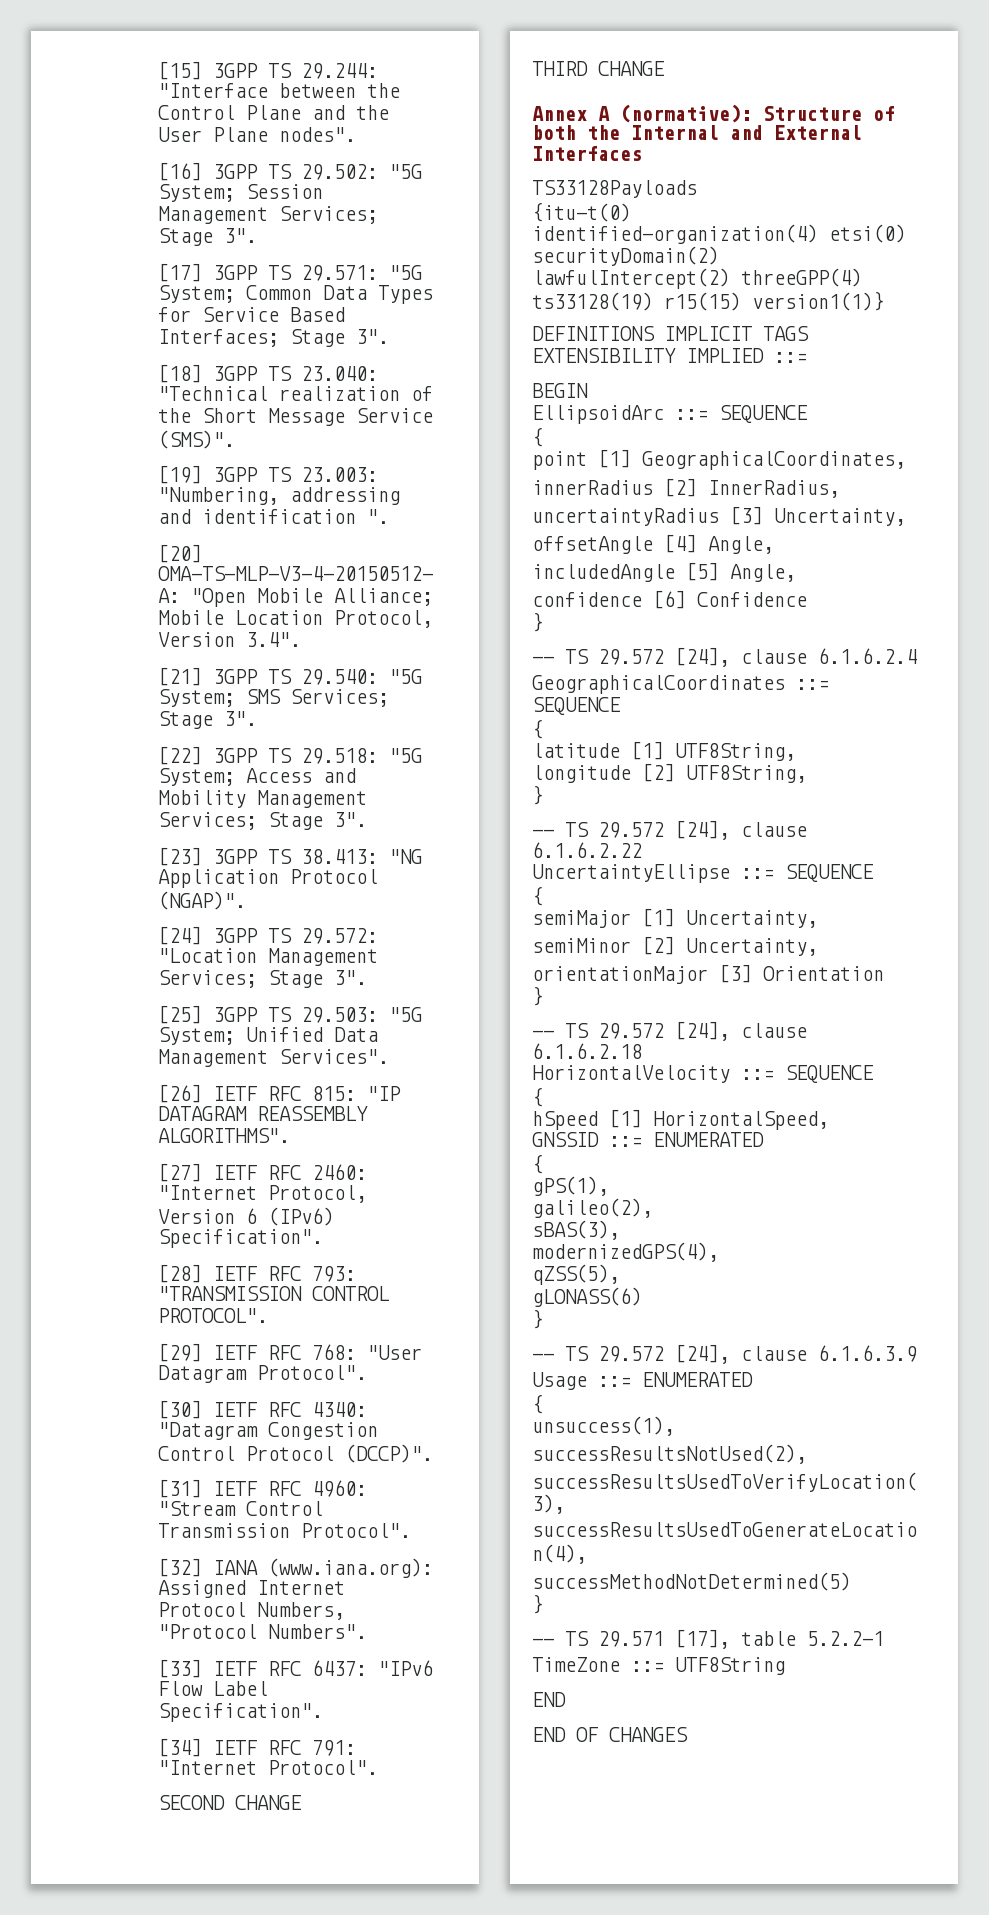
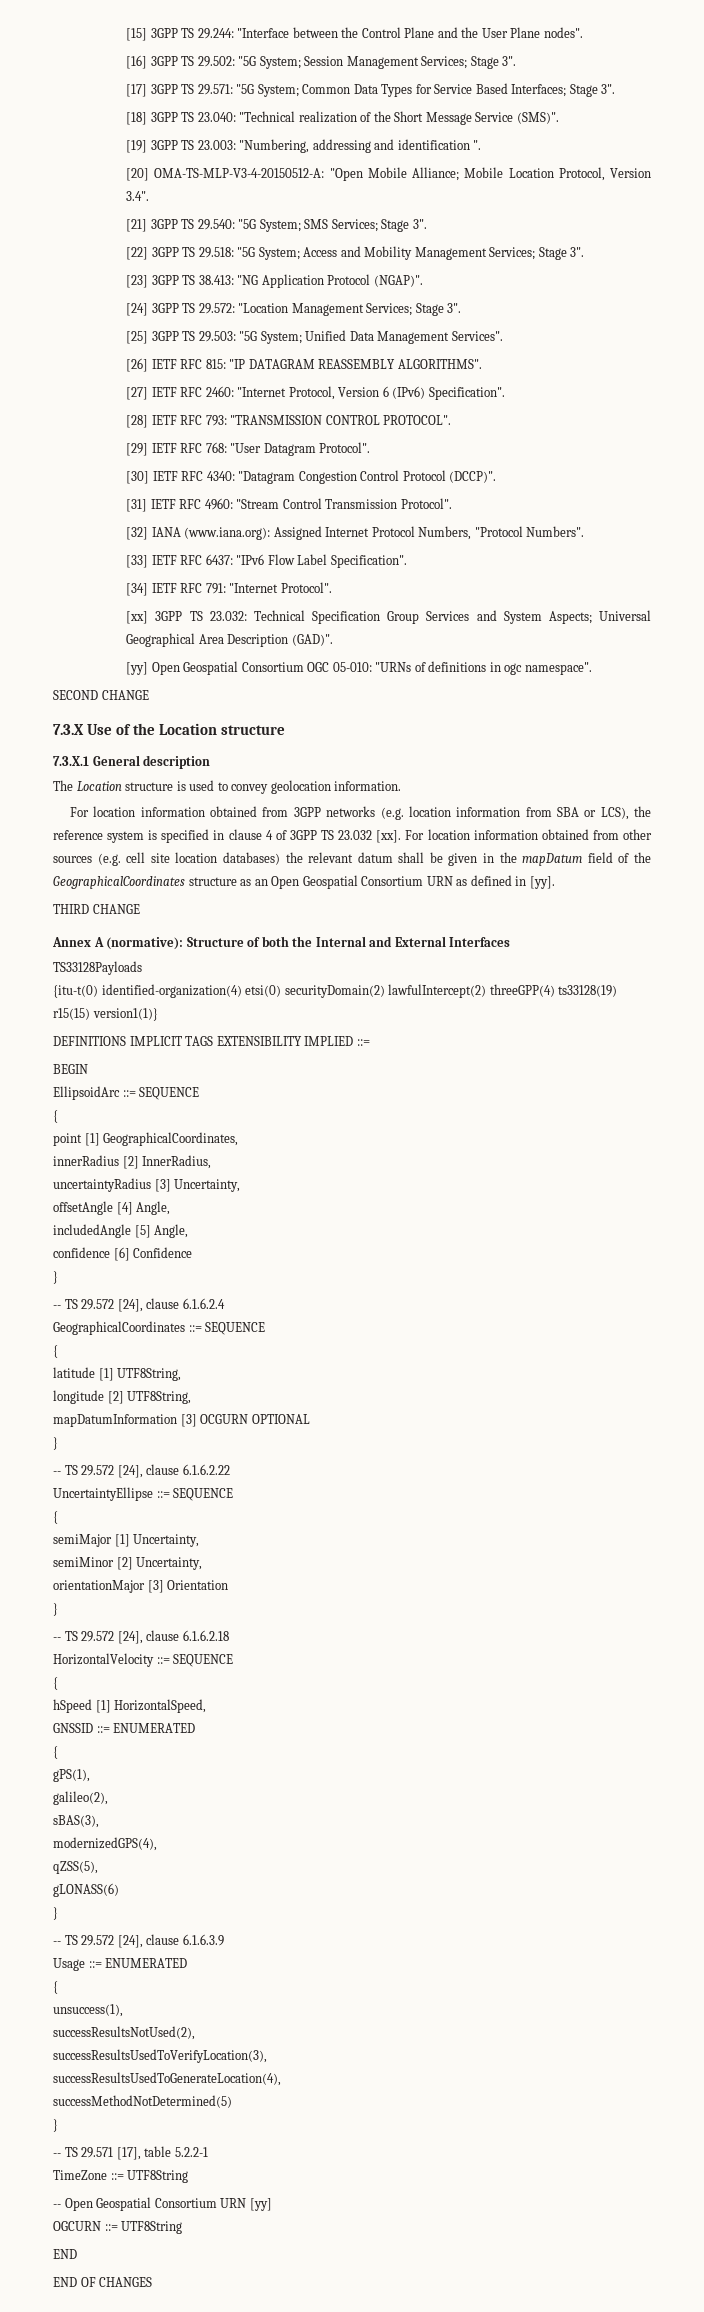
[157,1795,301,1810] SECOND CHANGE -> [126,610,651,624] [126,633,333,647] [126,661,592,675] [53,690,149,700] [53,723,286,735] [53,755,211,769] [53,780,402,794] [70,806,651,820] [53,829,653,843] [53,852,651,866] [53,875,555,889] [xx] 3GPP TS 23.032: Technical Specification Group Services and System Aspects; Universal Geographical Area Description (GAD)". // [yy] Open Geospatial Consortium OGC 05-010: "URNs of definitions in ogc namespace". // SECOND CHANGE // 7.3.X Use of the Location structure // 7.3.X.1 General description // The Location structure is used to convey geolocation information. // For location information obtained from 3GPP networks (e.g. location information from SBA or LCS), the reference system is specified in clause 4 of 3GPP TS 23.032 [xx]. For location information obtained from other sources (e.g. cell site location databases) the relevant datum shall be given in the mapDatum field of the GeographicalCoordinates structure as an Open Geospatial Consortium URN as defined in [yy].
(807, 774) none -> [53,1414,310,1427] // mapDatumInformation [3] OCGURN OPTIONAL
(785, 1666) none -> [53,2197,272,2211] [53,2221,183,2234] // -- Open Geospatial Consortium URN [yy] // OGCURN ::= UTF8String

